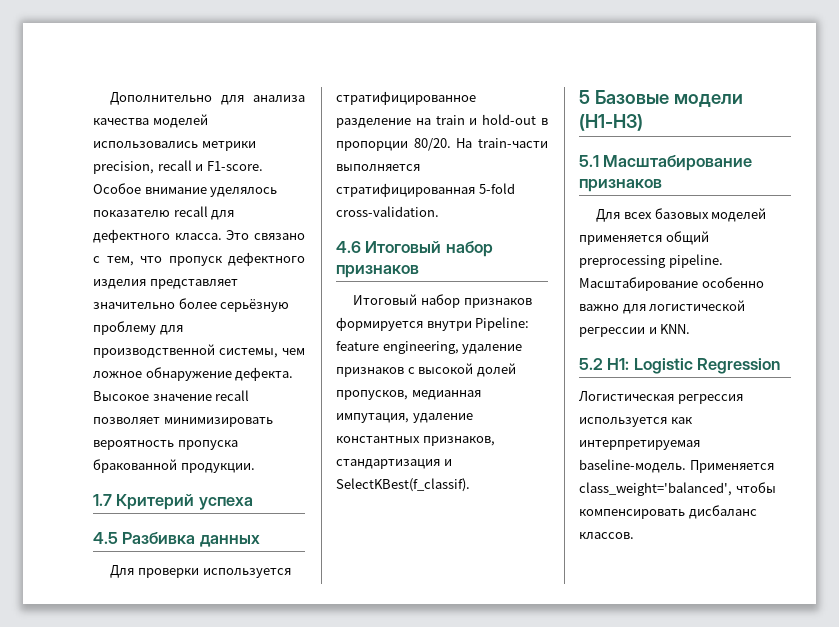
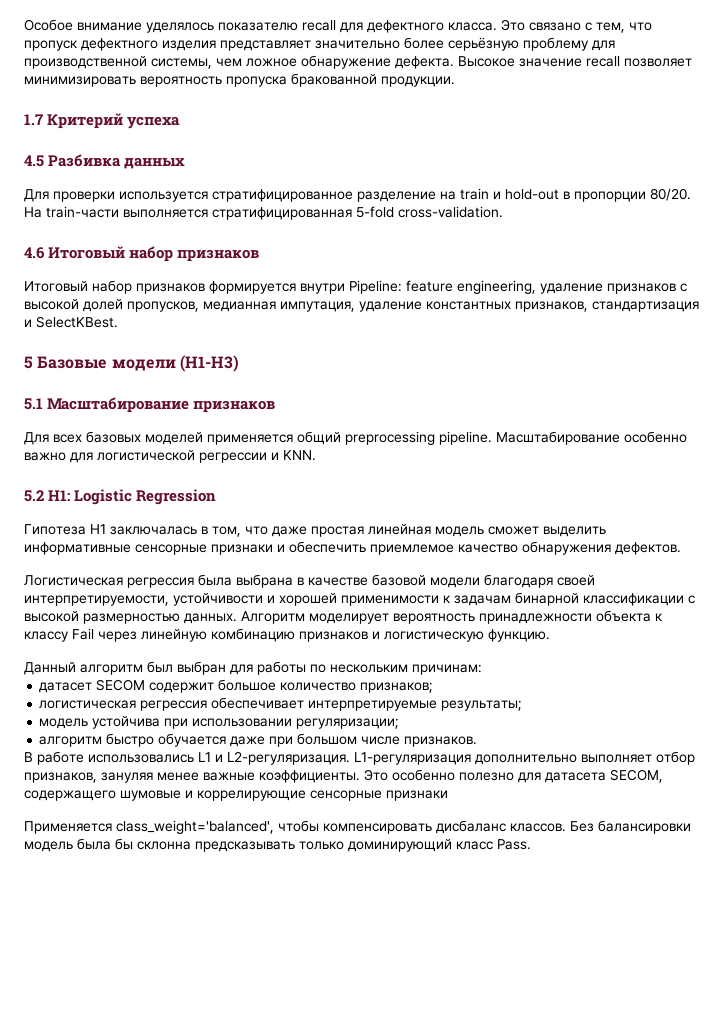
[110,92,305,105] [93,114,208,128] [93,141,256,151] [93,160,263,174] Дополнительно для анализа качества моделей использовались метрики precision, recall и F1-score. -> (24, 25) none
[336,478,470,492] SelectKBest(f_classif). -> [36,316,118,328] SelectKBest.
[579,391,743,404] [579,417,693,427] [579,440,700,450] [579,459,686,473] Логистическая регрессия используется как интерпретируемая baseline-модель. -> [24,524,606,537] [24,541,681,555] [24,574,595,588] [24,592,695,606] [24,610,663,624] [24,628,550,642] [24,661,482,675] [39,679,434,693] [39,697,523,711] [39,716,400,729] [39,733,478,747] [24,751,695,765] [24,769,663,783] [24,790,448,801] Гипотеза H1 заключалась в том, что даже простая линейная модель сможет выделить информативные сенсорные признаки и обеспечить приемлемое качество обнаружения дефектов. // Логистическая регрессия была выбрана в качестве базовой модели благодаря своей интерпретируемости, устойчивости и хорошей применимости к задачам бинарной классификации с высокой размерностью данных. Алгоритм моделирует вероятность принадлежности объекта к классу Fail через линейную комбинацию признаков и логистическую функцию. // Данный алгоритм был выбран для работы по нескольким причинам: // датасет SECOM содержит большое количество признаков; // логистическая регрессия обеспечивает интерпретируемые результаты; // модель устойчива при использовании регуляризации; // алгоритм быстро обучается даже при большом числе признаков. // В работе использовались L1 и L2-регуляризация. L1-регуляризация дополнительно выполняет отбор признаков, зануляя менее важные коэффициенты. Это особенно полезно для датасета SECOM, содержащего шумовые и коррелирующие сенсорные признаки //
(634, 535) none -> [570,820,691,834] [24,838,531,852] Без балансировки модель была бы склонна предсказывать только доминирующий класс Pass.

